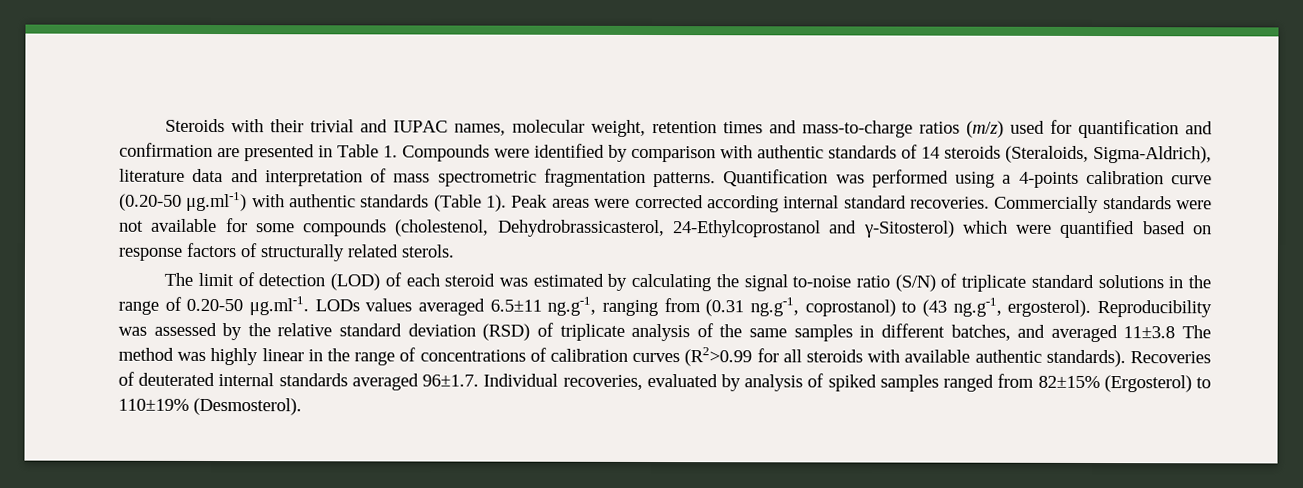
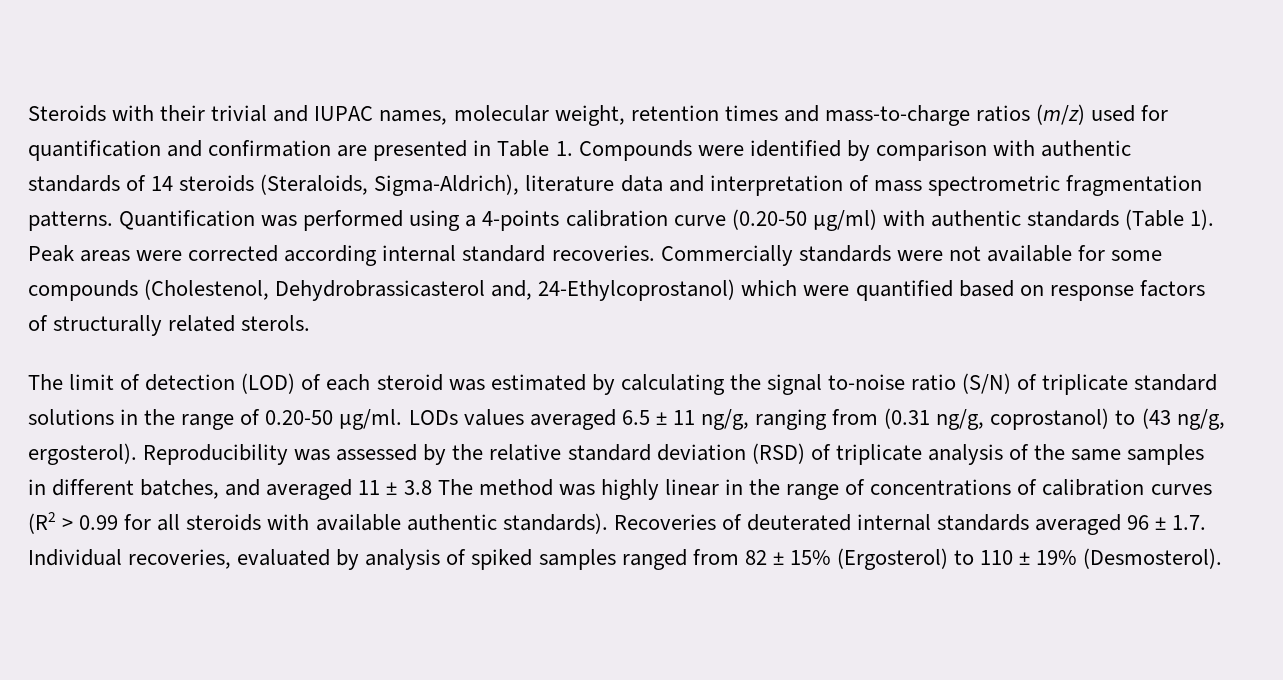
[186,191,248,212] μg.ml-1) -> [812,209,877,231] μg/ml)
[395,219,955,238] (cholestenol, Dehydrobrassicasterol, 24-Ethylcoprostanol and γ-Sitosterol) -> [144,279,736,301] (Cholestenol, Dehydrobrassicasterol and, 24-Ethylcoprostanol)
[249,296,309,316] μg.ml-1. -> [339,409,403,430] μg/ml.
[489,296,597,316] 6.5±11 ng.g-1, -> [621,409,749,430] 6.5 ± 11 ng/g,
[749,297,799,317] ng.g-1, -> [936,409,985,430] ng/g,
[952,297,1002,317] ng.g-1, -> [1176,409,1225,430] ng/g,
[1123,326,1176,339] 11±3.8 -> [358,480,432,495] 11 ± 3.8
[684,347,753,367] (R2>0.99 -> [28,512,119,534] (R2 > 0.99
[422,374,480,387] 96±1.7. -> [1127,515,1207,530] 96 ± 1.7.
[1037,375,1211,393] [118,398,189,411] 82±15% (Ergosterol) to 110±19% -> [744,548,1078,570] 82 ± 15% (Ergosterol) to 110 ± 19%

